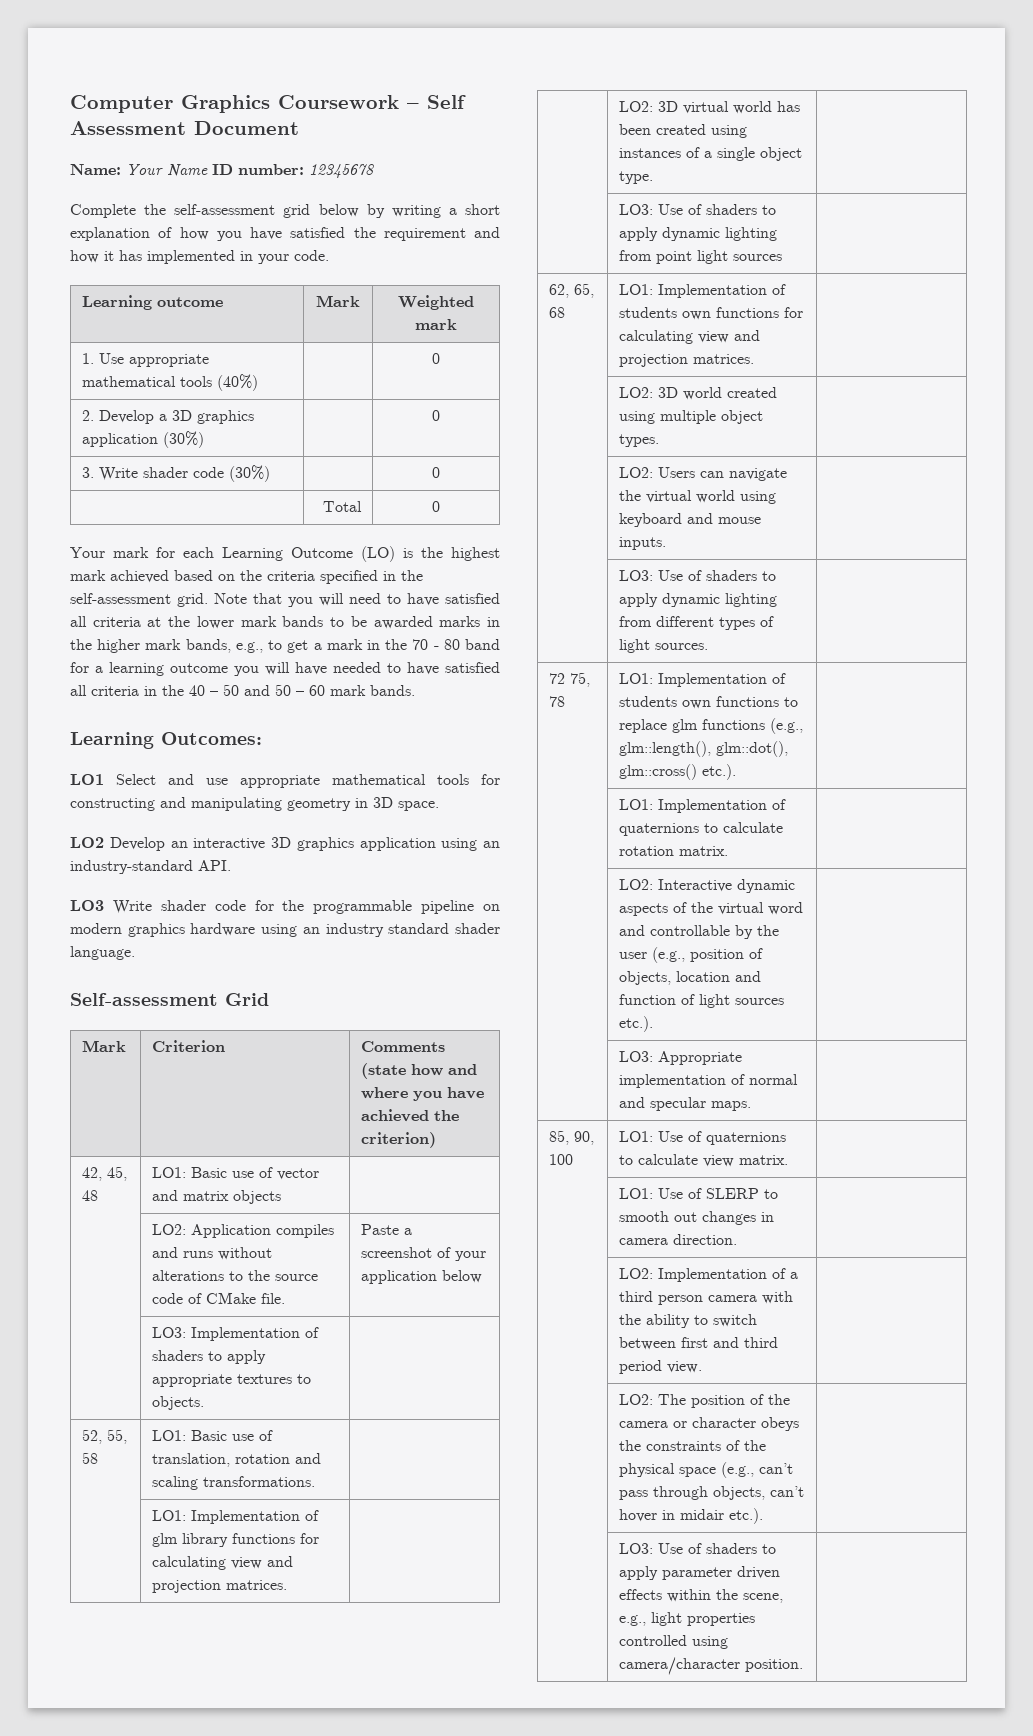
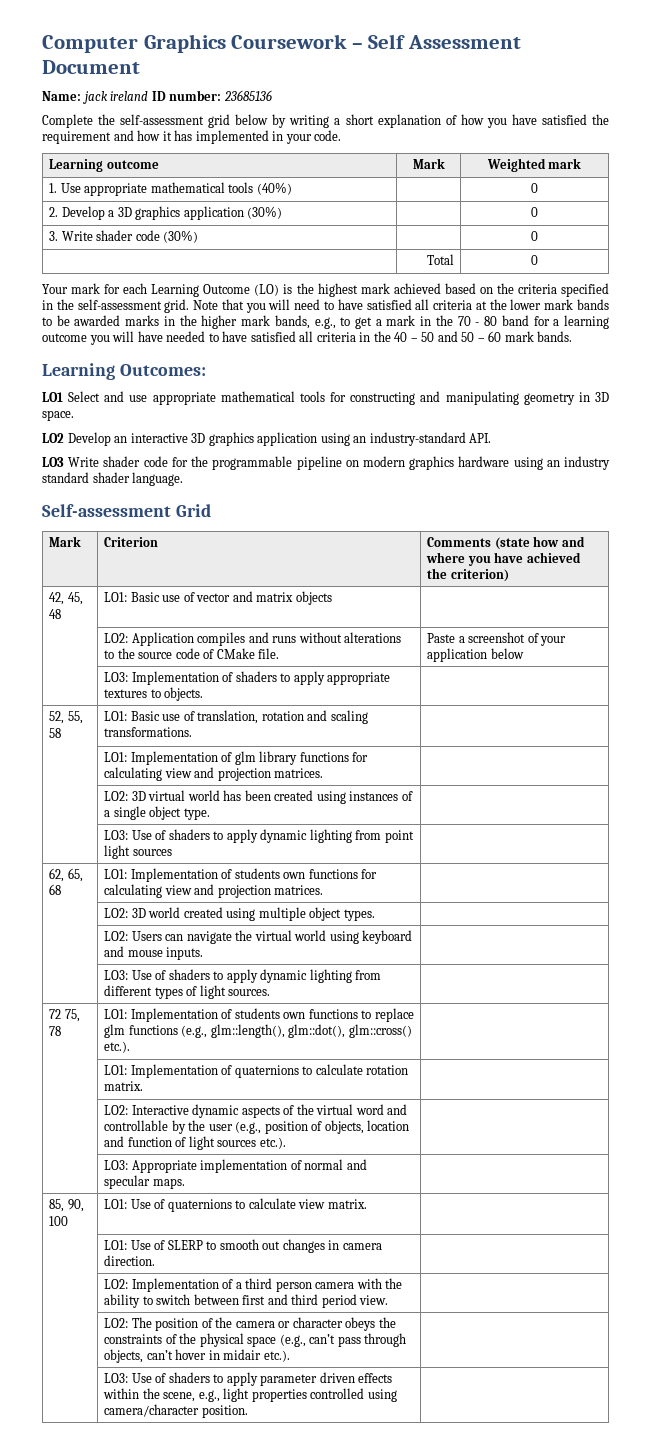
[126,164,208,177] Your Name -> [82,91,149,104] jack ireland
[309,164,374,178] 12345678 -> [223,90,272,101] 23685136

